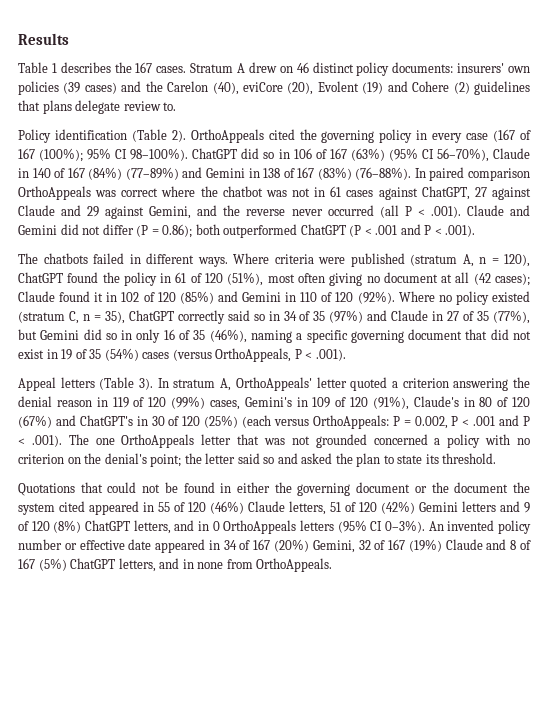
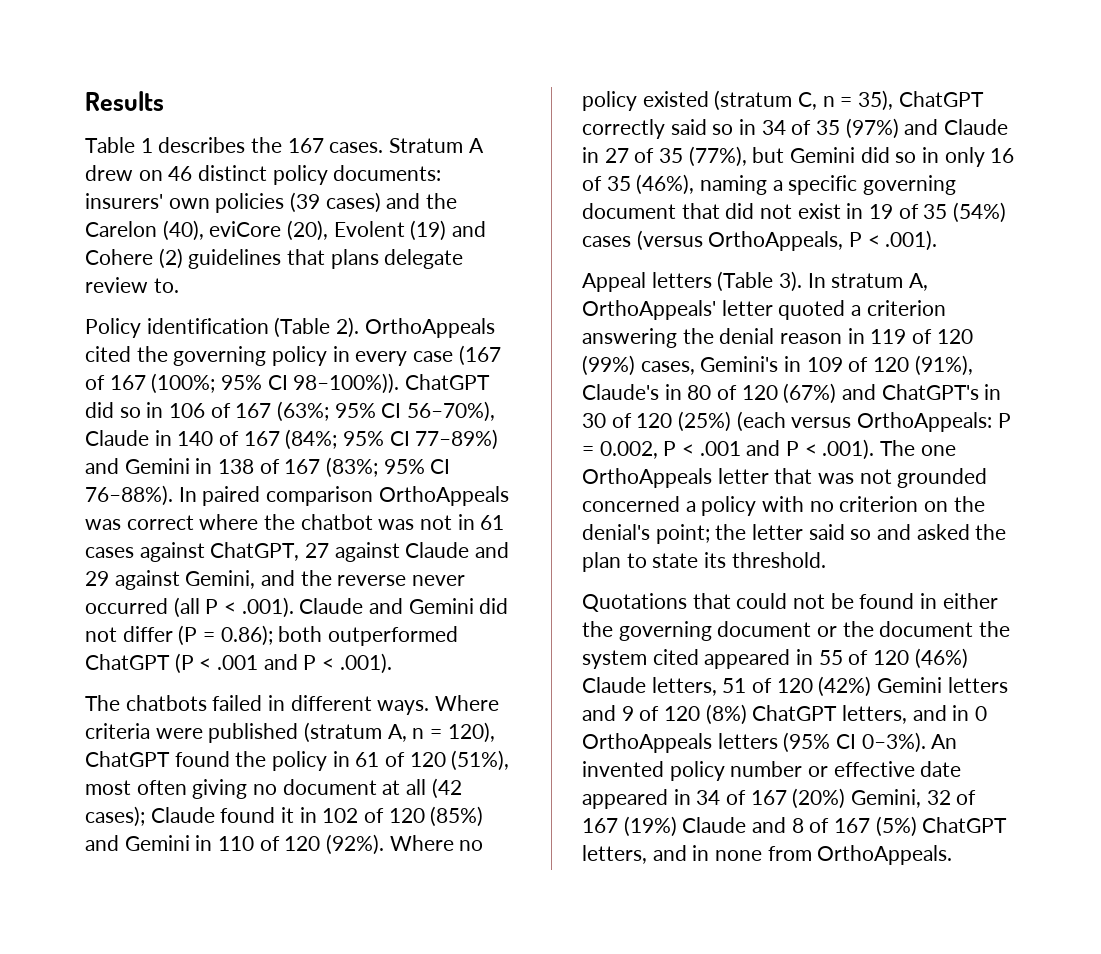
[39,148,189,162] (100%); 95% CI 98–100%). -> [151,373,400,394] (100%; 95% CI 98–100%)).
[350,148,418,161] (63%) (95% -> [277,401,376,422] (63%; 95%
[88,167,179,180] (84%) (77–89%) -> [285,429,499,450] (84%; 95% CI 77–89%)
[317,167,412,180] (83%) (76–88%). -> [326,457,451,478] [85,485,173,506] (83%; 95% CI 76–88%).

